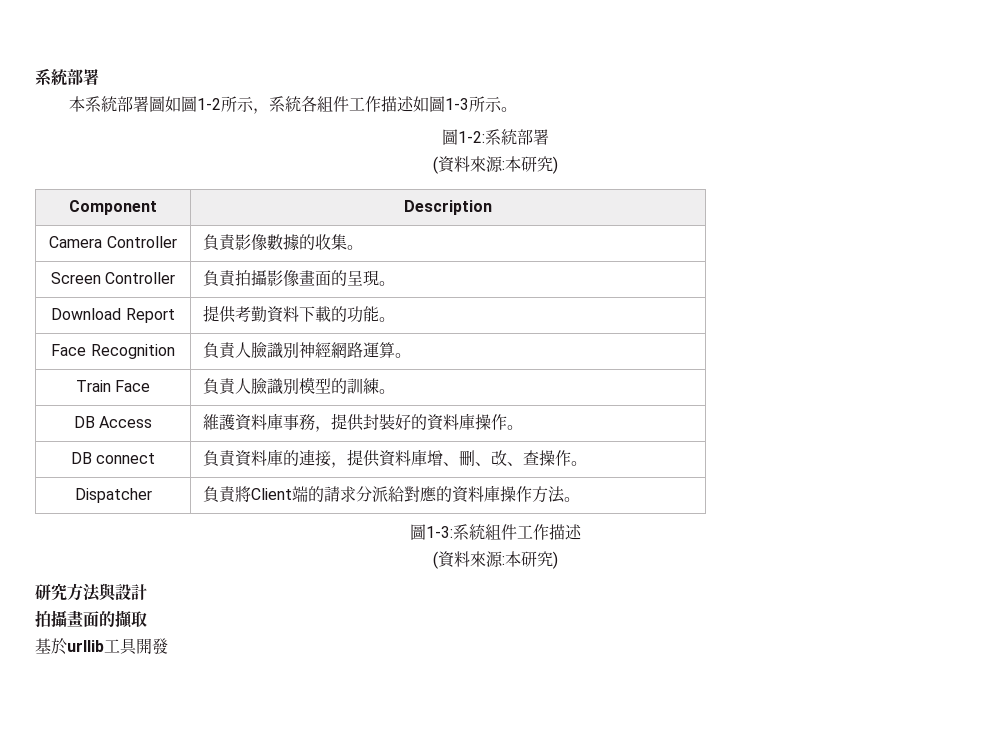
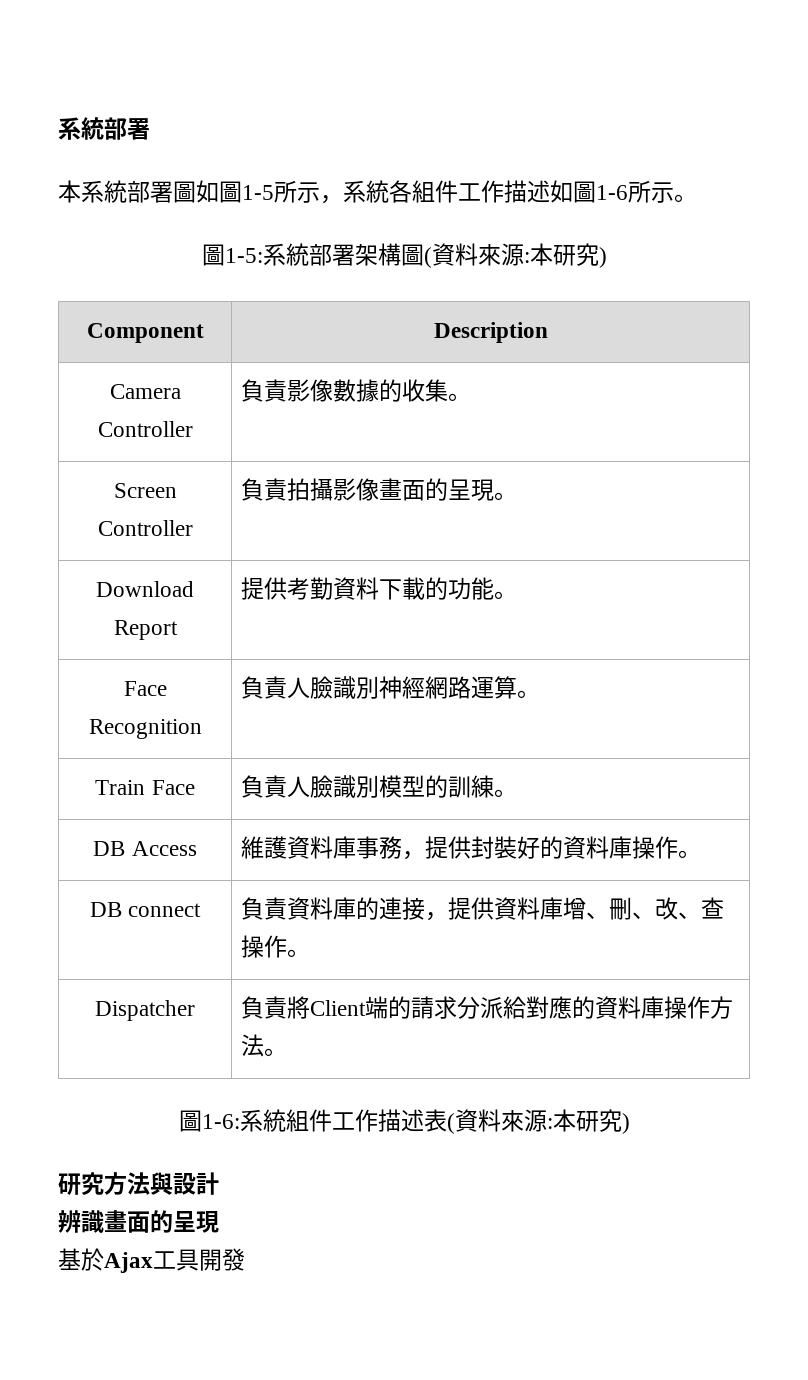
[197,98,222,110] 1-2 -> [242,185,274,200] 1-5
[445,98,470,110] 1-3 -> [596,185,628,200] 1-6
[457,129,549,145] 1-2:系統部署 // -> [224,243,424,266] 1-5:系統部署架構圖
[425,526,453,538] 1-3: -> [201,1114,240,1129] 1-6:
(582, 532) // -> [423,1109,447,1132] 表
[35,610,147,628] 拍攝畫面的擷取 -> [58,1210,219,1234] 辨識畫面的呈現
[67,640,104,652] urllib -> [104,1252,153,1273] Ajax

